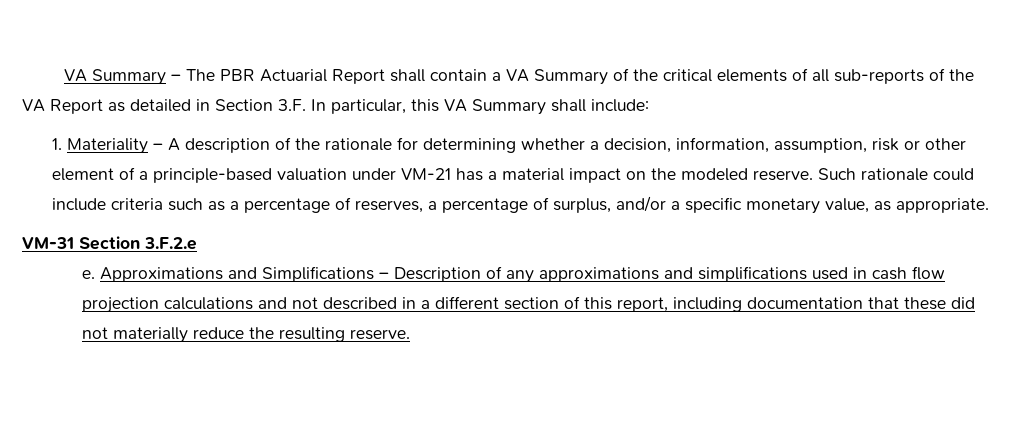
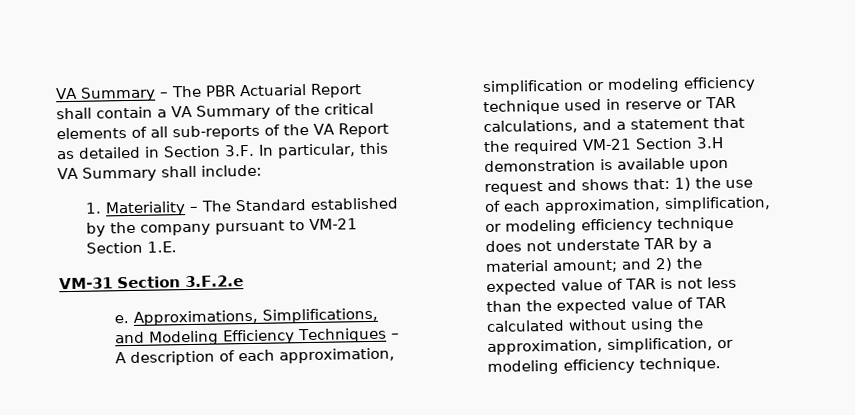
[168,137,967,153] [52,167,975,183] [52,196,990,214] [22,236,197,250] [82,266,946,283] [82,296,976,313] [82,327,411,343] A description of the rationale for determining whether a decision, information, assumption, risk or other element of a principle-based valuation under VM-21 has a material impact on the modeled reserve. Such rationale could include criteria such as a percentage of reserves, a percentage of surplus, and/or a specific monetary value, as appropriate. // VM-31 Section 3.F.2.e // e. Approximations and Simplifications – Description of any approximations and simplifications used in cash flow projection calculations and not described in a different section of this report, including documentation that these did not materially reduce the resulting reserve. -> [200,197,399,212] [85,218,358,237] [85,241,177,254] [59,275,244,290] [114,307,379,326] [115,327,401,346] [115,347,396,366] [482,76,757,96] [483,96,737,116] [483,116,746,135] [483,137,725,155] [484,157,730,173] [484,177,754,196] [484,196,772,215] [485,216,735,235] [485,237,713,253] [485,257,704,273] [486,276,738,296] [486,297,727,314] [486,317,705,333] [487,337,735,356] [487,357,722,376] The Standard established by the company pursuant to VM-21 Section 1.E. // VM-31 Section 3.F.2.e // e. Approximations, Simplifications, and Modeling Efficiency Techniques – A description of each approximation, simplification or modeling efficiency technique used in reserve or TAR calculations, and a statement that the required VM-21 Section 3.H demonstration is available upon request and shows that: 1) the use of each approximation, simplification, or modeling efficiency technique does not understate TAR by a material amount; and 2) the expected value of TAR is not less than the expected value of TAR calculated without using the approximation, simplification, or modeling efficiency technique.

